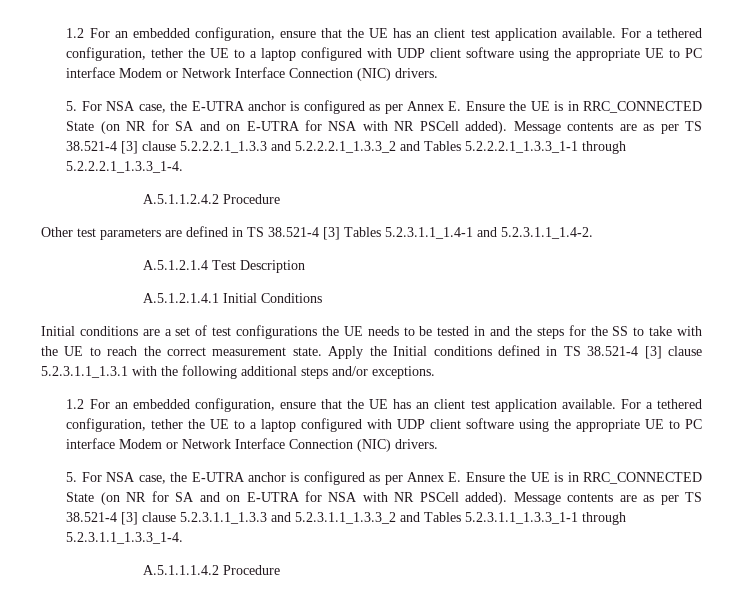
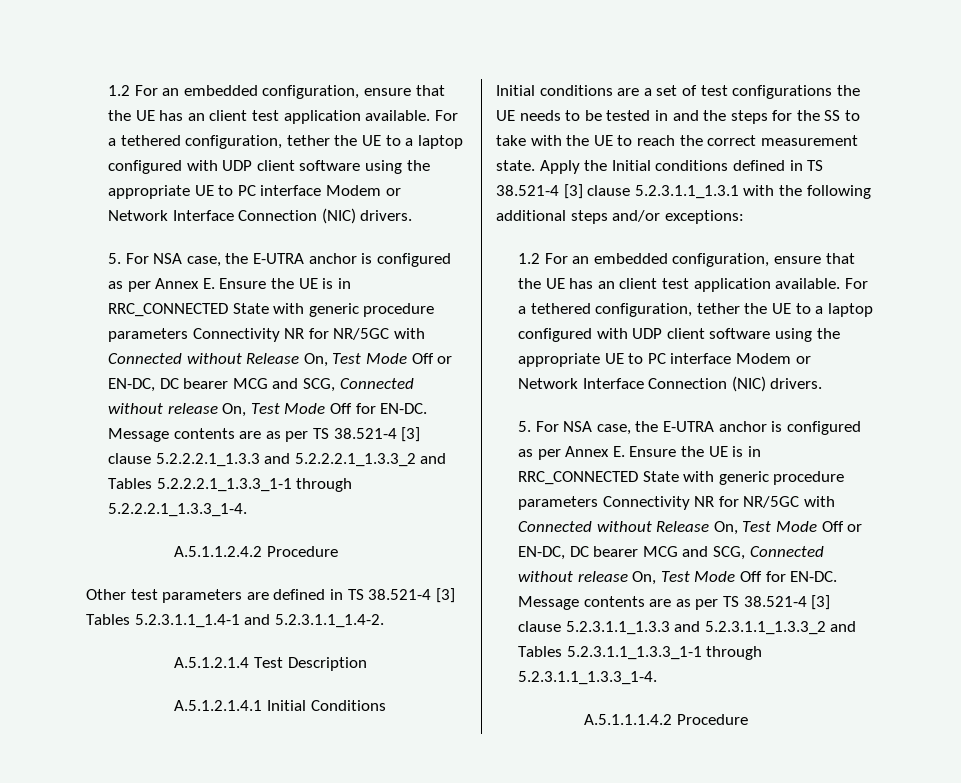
[100,120,508,134] (on NR for SA and on E-UTRA for NSA with NR PSCell added). -> [273,303,435,317] [108,328,426,342] [108,353,453,367] [108,378,414,392] [108,403,428,417] with generic procedure parameters Connectivity NR for NR/5GC with Connected without Release On, Test Mode Off or EN-DC, DC bearer MCG and SCG, Connected without release On, Test Mode Off for EN-DC.
[372,366,435,379] exceptions. -> [664,210,744,224] exceptions:
[100,491,508,505] (on NR for SA and on E-UTRA for NSA with NR PSCell added). -> [683,471,845,485] [518,496,836,510] [518,521,863,535] [518,546,824,560] [518,571,838,585] with generic procedure parameters Connectivity NR for NR/5GC with Connected without Release On, Test Mode Off or EN-DC, DC bearer MCG and SCG, Connected without release On, Test Mode Off for EN-DC.

